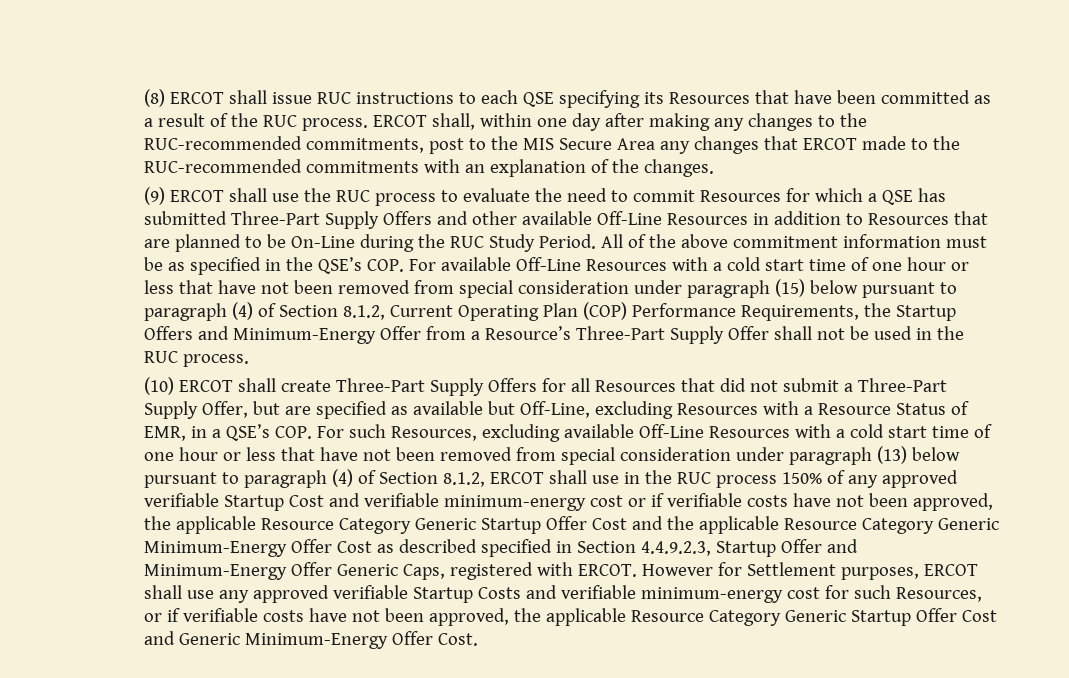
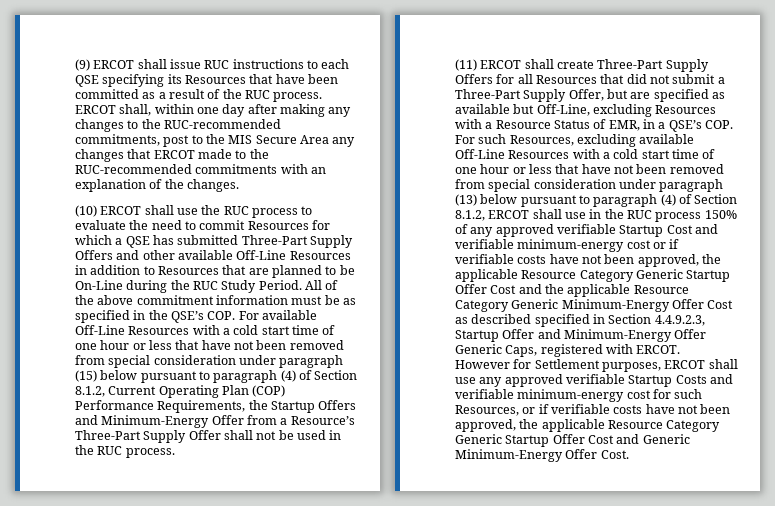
[143,89,165,107] (8) -> [74,59,90,71] (9)
[143,187,165,205] (9) -> [74,205,97,217] (10)
[143,377,174,395] (10) -> [454,59,477,71] (11)

